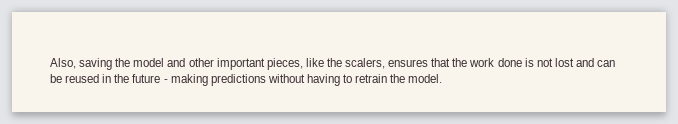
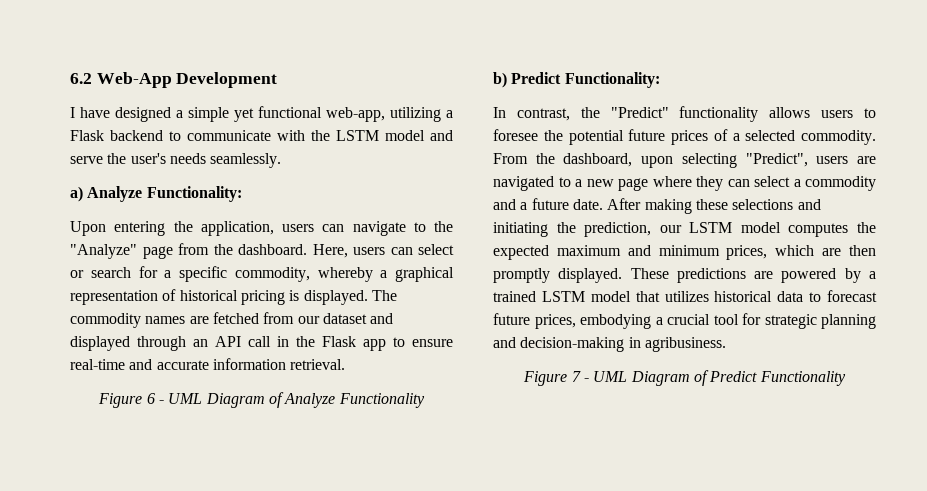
[50,58,616,70] [50,74,443,86] Also, saving the model and other important pieces, like the scalers, ensures that the work done is not lost and can be reused in the future - making predictions without having to retrain the model. -> [70,72,278,88] [70,106,453,122] [70,130,453,141] [70,153,282,168] [70,186,242,202] [70,221,453,236] [70,243,454,259] [70,266,454,282] [70,289,397,305] [70,312,394,328] [70,336,453,351] [70,358,346,370] [98,392,425,408] [493,72,660,88] [493,106,876,122] [493,129,876,145] [493,153,876,168] [493,176,876,191] [493,198,821,214] [493,222,876,237] [493,245,876,260] [493,268,876,283] [493,290,877,302] [493,313,876,329] [493,337,726,352] [523,370,846,386] 6.2 Web-App Development // I have designed a simple yet functional web-app, utilizing a Flask backend to communicate with the LSTM model and serve the user's needs seamlessly. // a) Analyze Functionality: // Upon entering the application, users can navigate to the "Analyze" page from the dashboard. Here, users can select or search for a specific commodity, whereby a graphical representation of historical pricing is displayed. The commodity names are fetched from our dataset and displayed through an API call in the Flask app to ensure real-time and accurate information retrieval. // Figure 6 - UML Diagram of Analyze Functionality // b) Predict Functionality: // In contrast, the "Predict" functionality allows users to foresee the potential future prices of a selected commodity. From the dashboard, upon selecting "Predict", users are navigated to a new page where they can select a commodity and a future date. After making these selections and initiating the prediction, our LSTM model computes the expected maximum and minimum prices, which are then promptly displayed. These predictions are powered by a trained LSTM model that utilizes historical data to forecast future prices, embodying a crucial tool for strategic planning and decision-making in agribusiness. // Figure 7 - UML Diagram of Predict Functionality

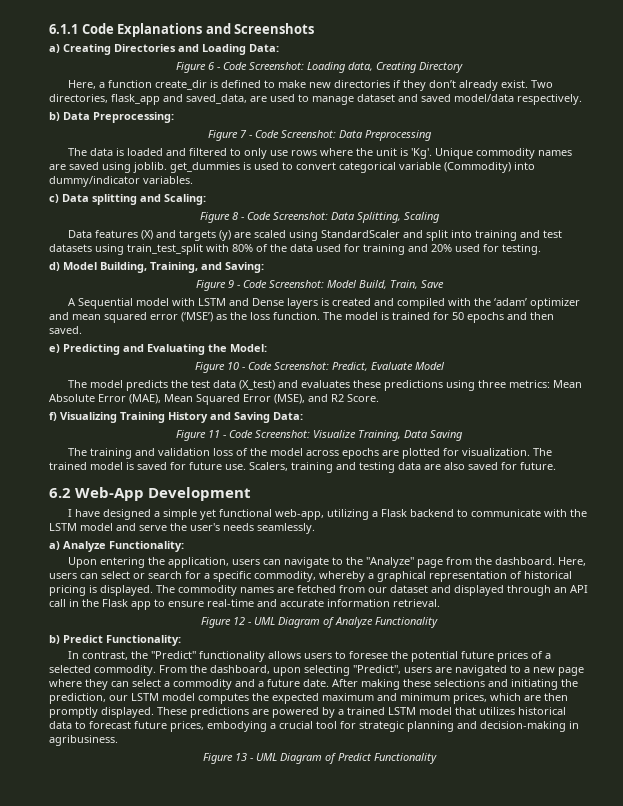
(70, 78) none -> [49,23,315,37] [49,44,279,55] [176,62,463,73] [68,80,554,91] [49,94,582,105] [49,112,174,123] [207,130,432,141] [68,148,573,159] [49,162,535,173] [49,176,193,187] [49,194,206,205] [199,212,440,223] [68,230,563,241] [49,244,541,255] [49,262,264,273] [195,280,444,291] [68,298,581,309] [49,312,554,323] [49,326,82,334] [49,344,267,355] [194,362,445,373] [68,380,583,391] [49,394,379,405] [49,412,303,423] [176,430,463,441] [68,448,553,459] [49,462,556,473] 6.1.1 Code Explanations and Screenshots // a) Creating Directories and Loading Data: // Figure 6 - Code Screenshot: Loading data, Creating Directory // Here, a function create_dir is defined to make new directories if they don’t already exist. Two directories, flask_app and saved_data, are used to manage dataset and saved model/data respectively. // b) Data Preprocessing: // Figure 7 - Code Screenshot: Data Preprocessing // The data is loaded and filtered to only use rows where the unit is 'Kg'. Unique commodity names are saved using joblib. get_dummies is used to convert categorical variable (Commodity) into dummy/indicator variables. // c) Data splitting and Scaling: // Figure 8 - Code Screenshot: Data Splitting, Scaling // Data features (X) and targets (y) are scaled using StandardScaler and split into training and test datasets using train_test_split with 80% of the data used for training and 20% used for testing. // d) Model Building, Training, and Saving: // Figure 9 - Code Screenshot: Model Build, Train, Save // A Sequential model with LSTM and Dense layers is created and compiled with the ‘adam’ optimizer and mean squared error (‘MSE’) as the loss function. The model is trained for 50 epochs and then saved. // e) Predicting and Evaluating the Model: // Figure 10 - Code Screenshot: Predict, Evaluate Model // The model predicts the test data (X_test) and evaluates these predictions using three metrics: Mean Absolute Error (MAE), Mean Squared Error (MSE), and R2 Score. // f) Visualizing Training History and Saving Data: // Figure 11 - Code Screenshot: Visualize Training, Data Saving // The training and validation loss of the model across epochs are plotted for visualization. The trained model is saved for future use. Scalers, training and testing data are also saved for future. //
[146,393,155,404] 6 -> [233,617,245,625] 12
[571,371,581,382] 7 -> [234,753,247,761] 13

